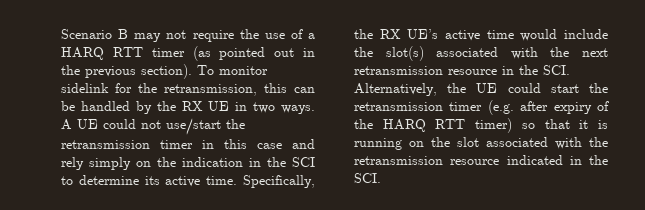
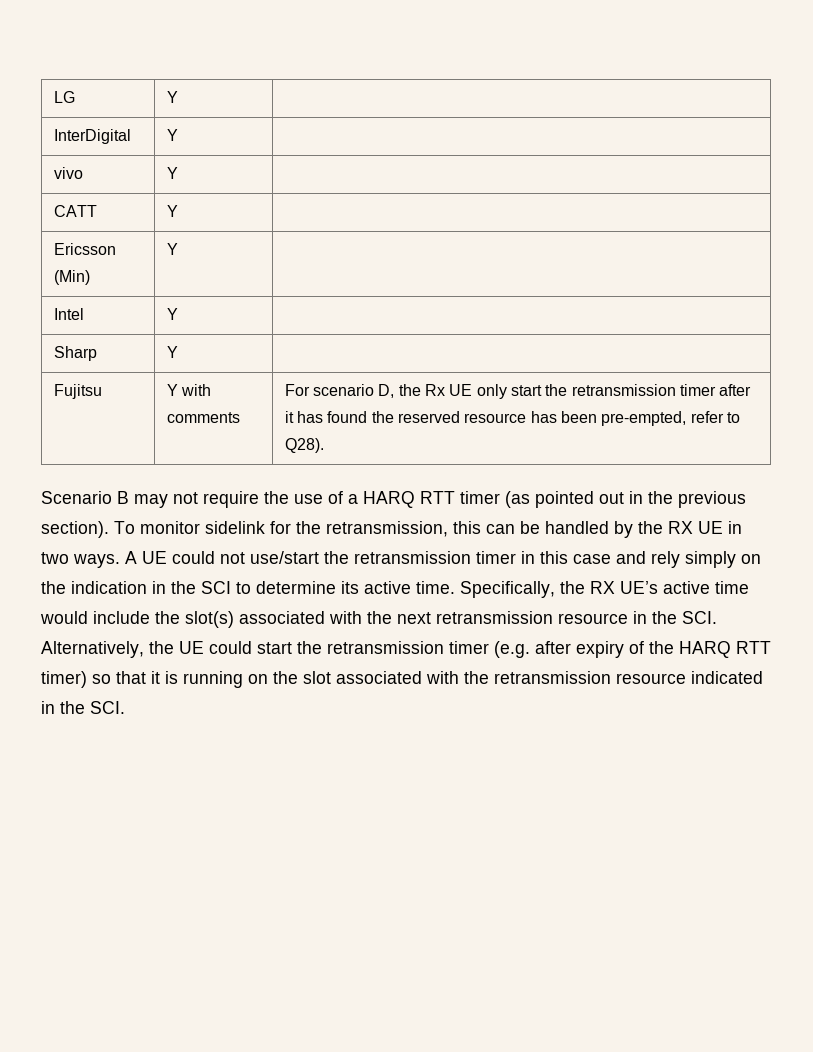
(61, 34) none -> [53,91,75,103] [166,91,178,103] [53,129,131,144] [166,129,178,141] [53,167,83,179] [166,167,178,179] [53,205,97,217] [166,205,178,217] [53,243,116,255] [53,270,90,285] [166,243,178,255] [53,308,84,320] [166,308,178,320] [53,346,97,361] [166,346,178,358] [53,384,102,399] [166,384,212,396] [166,412,240,423] [284,384,752,399] [284,411,740,426] [284,438,324,453] LG | Y | // InterDigital | Y | // vivo | Y | // CATT | Y | // Ericsson (Min) | Y | // Intel | Y | // Sharp | Y | // Fujitsu | Y with comments | For scenario D, the Rx UE only start the retransmission timer after it has found the reserved resource has been pre-empted, refer to Q28). //

